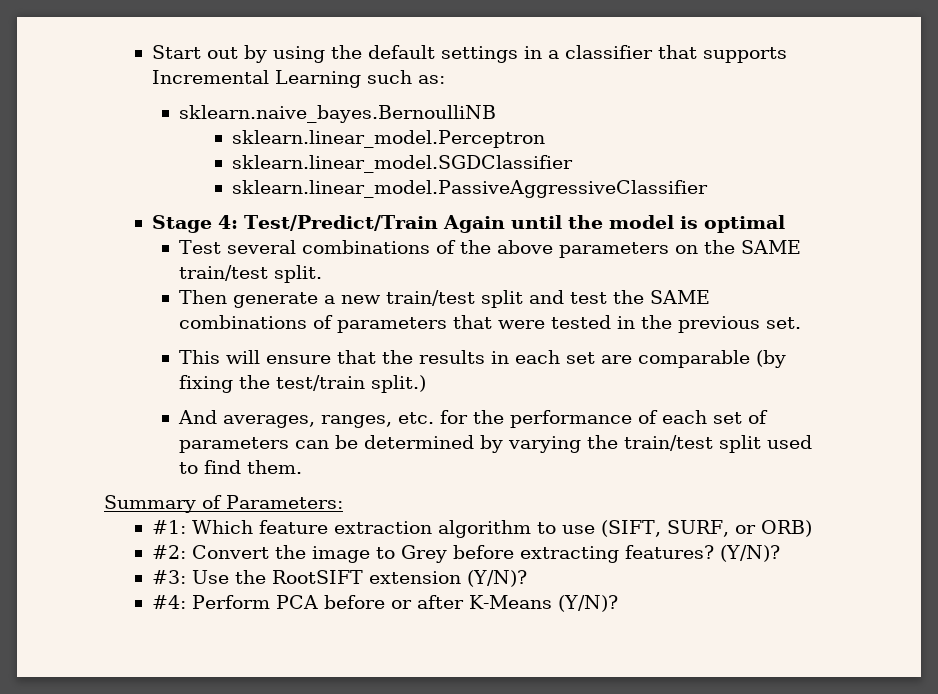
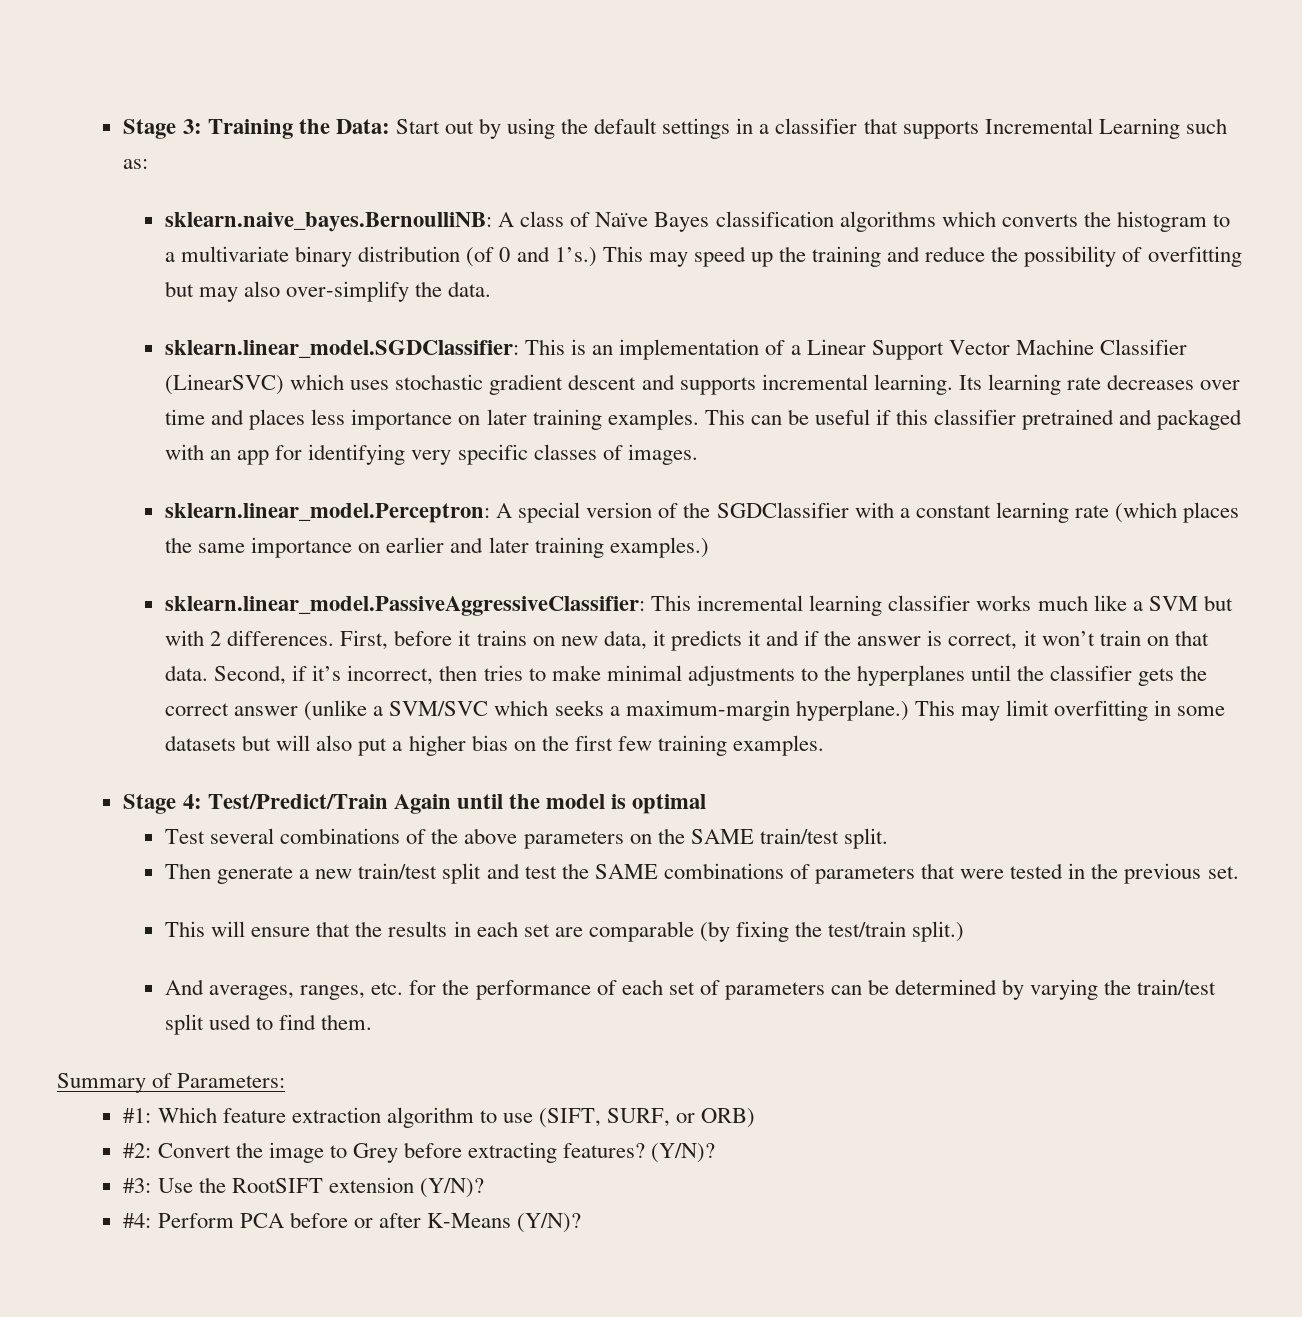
(151, 52) none -> [123,119,390,139] Stage 3: Training the Data:
[178,105,496,123] [232,130,546,148] [232,155,574,173] [232,180,709,198] sklearn.naive_bayes.BernoulliNB // sklearn.linear_model.Perceptron // sklearn.linear_model.SGDClassifier // sklearn.linear_model.PassiveAggressiveClassifier -> [165,211,1230,232] [165,246,1242,267] [165,281,492,302] [165,339,1187,360] [165,374,1241,395] [165,409,1243,430] [165,444,698,465] [165,502,1240,523] [165,537,709,558] [165,595,1233,616] [165,630,1209,651] [165,665,1208,686] [165,700,1226,721] [165,735,825,756] sklearn.naive_bayes.BernoulliNB: A class of Naïve Bayes classification algorithms which converts the histogram to a multivariate binary distribution (of 0 and 1’s.) This may speed up the training and reduce the possibility of overfitting but may also over-simplify the data. // sklearn.linear_model.SGDClassifier: This is an implementation of a Linear Support Vector Machine Classifier (LinearSVC) which uses stochastic gradient descent and supports incremental learning. Its learning rate decreases over time and places less importance on later training examples. This can be useful if this classifier pretrained and packaged with an app for identifying very specific classes of images. // sklearn.linear_model.Perceptron: A special version of the SGDClassifier with a constant learning rate (which places the same importance on earlier and later training examples.) // sklearn.linear_model.PassiveAggressiveClassifier: This incremental learning classifier works much like a SVM but with 2 differences. First, before it trains on new data, it predicts it and if the answer is correct, it won’t train on that data. Second, if it’s incorrect, then tries to make minimal adjustments to the hyperplanes until the classifier gets the correct answer (unlike a SVM/SVC which seeks a maximum-margin hyperplane.) This may limit overfitting in some datasets but will also put a higher bias on the first few training examples.

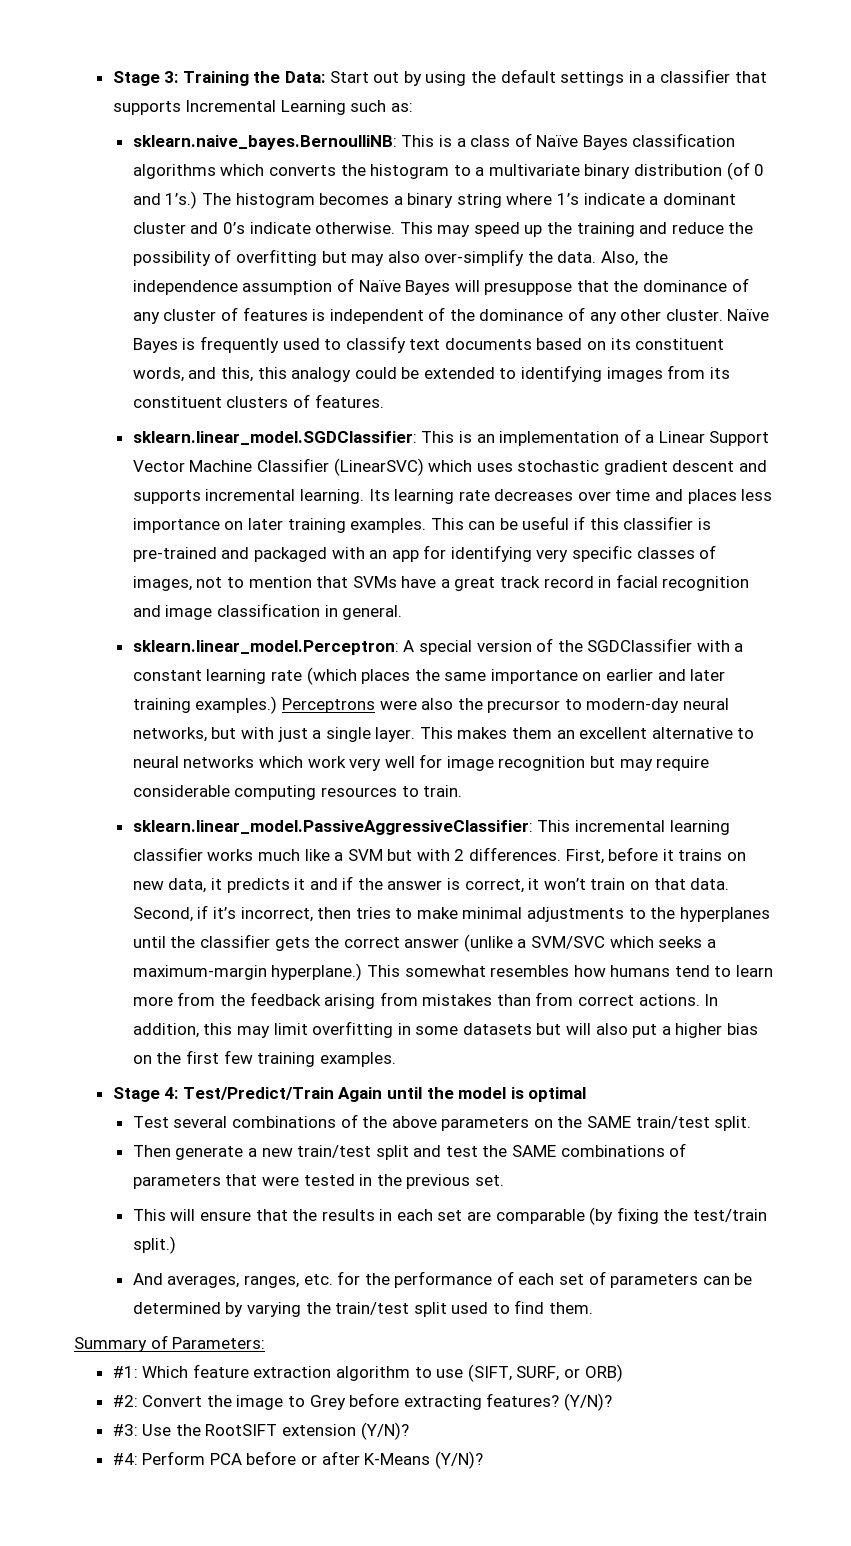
[498,212,515,227] A -> [401,135,466,147] This is a
(597, 257) none -> [201,193,736,208] [132,222,396,234] The histogram becomes a binary string where 1’s indicate a dominant cluster and 0’s indicate otherwise.
(492, 289) none -> [601,251,668,266] [132,278,749,295] [132,307,770,324] [132,336,725,353] [132,365,730,382] [132,394,384,408] Also, the independence assumption of Naïve Bayes will presuppose that the dominance of any cluster of features is independent of the dominance of any other cluster. Naïve Bayes is frequently used to classify text documents based on its constituent words, and this, this analogy could be extended to identifying images from its constituent clusters of features.
[1022,409,1115,430] pretrained -> [697,518,711,530] [132,547,217,562] is pre-trained
[627,444,698,465] images. -> [132,574,750,591] [132,603,403,620] images, not to mention that SVMs have a great track record in facial recognition and image classification in general.
(709, 547) none -> [281,698,730,713] [132,727,755,742] [132,754,710,771] [132,785,463,800] Perceptrons were also the precursor to modern-day neural networks, but with just a single layer. This makes them an excellent alternative to neural networks which work very well for image recognition but may require considerable computing resources to train.
(955, 708) none -> [404,965,774,977] [132,992,719,1009] [132,1023,233,1038] somewhat resembles how humans tend to learn more from the feedback arising from mistakes than from correct actions. In addition, this

